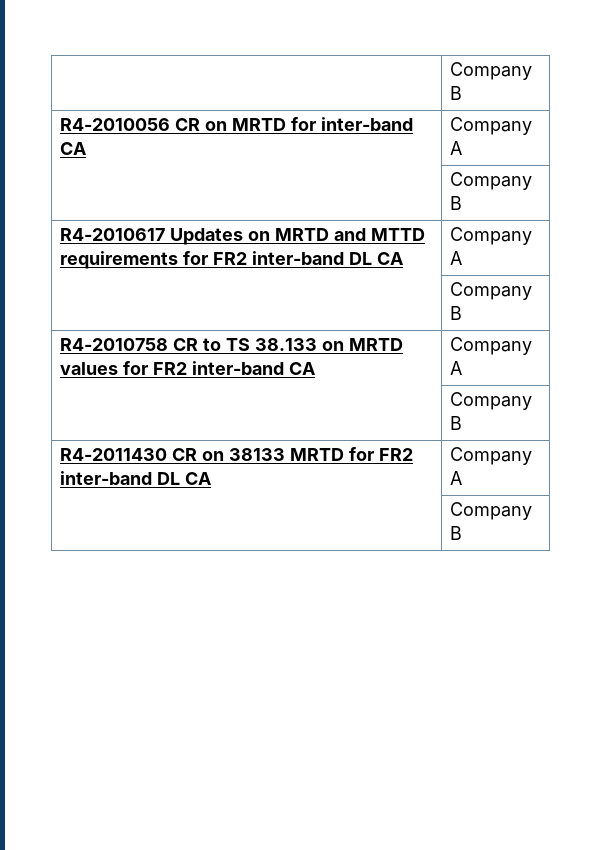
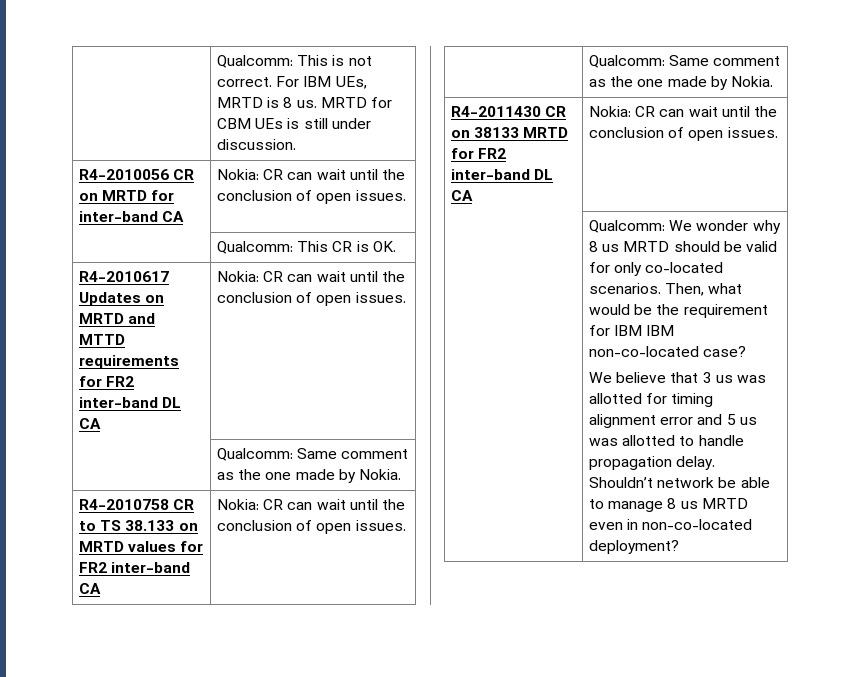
[449,62,532,80] [449,86,462,100] | Company B -> [217,55,372,68] [217,76,367,89] [217,97,393,108] [217,118,371,129] [217,139,297,150] | Qualcomm: This is not correct. For IBM UEs, MRTD is 8 us. MRTD for CBM UEs is still under discussion.
[449,117,532,135] [449,141,462,155] [449,172,532,190] [449,196,462,210] Company A // | Company B -> [217,169,406,180] [217,190,406,204] [217,241,396,254] Nokia: CR can wait until the conclusion of open issues. // | Qualcomm: This CR is OK.
[449,227,532,245] [449,251,462,265] [449,282,532,300] [449,306,462,320] Company A // | Company B -> [217,271,406,282] [217,292,406,306] [217,448,409,461] [217,469,402,483] Nokia: CR can wait until the conclusion of open issues. // | Qualcomm: Same comment as the one made by Nokia.
[449,337,532,355] [449,361,462,375] [449,392,532,410] [449,416,462,430] Company A // | Company B -> [217,499,406,510] [217,520,406,534] [589,55,781,68] [589,76,774,90] Nokia: CR can wait until the conclusion of open issues. // | Qualcomm: Same comment as the one made by Nokia.
[449,447,532,465] [449,471,462,485] [449,502,532,520] [449,526,462,540] Company A // | Company B -> [589,106,778,117] [589,127,778,141] [589,220,781,234] [589,241,778,252] [589,262,724,276] [589,283,743,296] [589,304,768,318] [589,325,675,336] [589,346,747,357] [589,372,767,383] [589,393,714,407] [589,414,757,428] [589,435,744,446] [589,456,716,470] [589,477,770,488] [589,498,748,512] [589,519,753,530] [589,540,680,554] Nokia: CR can wait until the conclusion of open issues. // | Qualcomm: We wonder why 8 us MRTD should be valid for only co-located scenarios. Then, what would be the requirement for IBM IBM non-co-located case? // We believe that 3 us was allotted for timing alignment error and 5 us was allotted to handle propagation delay. Shouldn’t network be able to manage 8 us MRTD even in non-co-located deployment?

